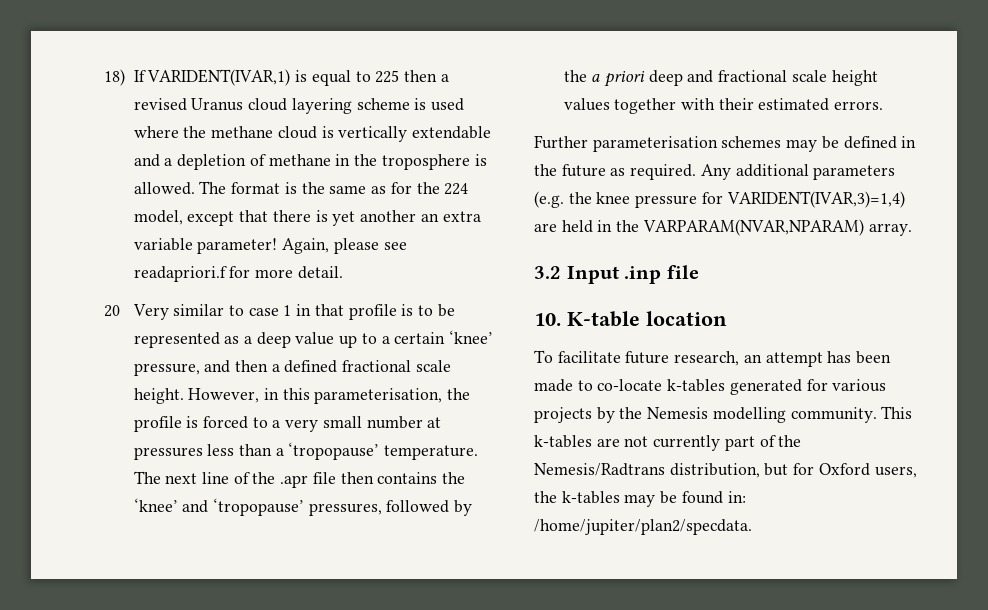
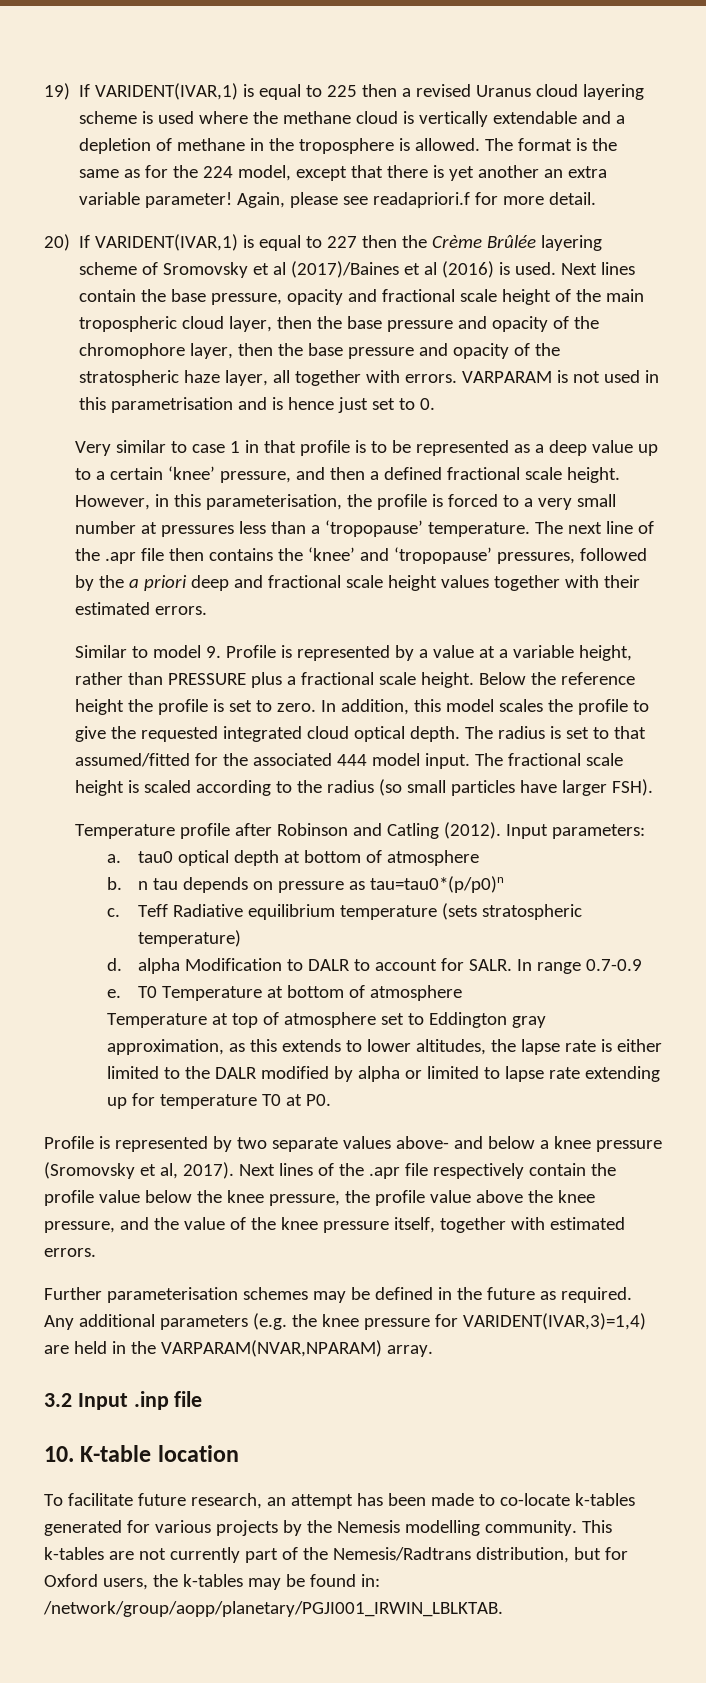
[104,69,125,86] 18) -> [44,83,70,100] 19)
[104,305,120,317] 20 -> [44,234,603,251] [79,261,636,278] [79,289,645,305] [79,316,600,332] [79,343,561,359] [79,370,660,386] [79,397,436,413] 20) If VARIDENT(IVAR,1) is equal to 227 then the Crème Brûlée layering scheme of Sromovsky et al (2017)/Baines et al (2016) is used. Next lines contain the base pressure, opacity and fractional scale height of the main tropospheric cloud layer, then the base pressure and opacity of the chromophore layer, then the base pressure and opacity of the stratospheric haze layer, all together with errors. VARPARAM is not used in this parametrisation and is hence just set to 0. //
(884, 105) none -> [75,645,633,661] [75,672,636,688] [75,699,650,715] [75,726,647,742] [75,753,624,769] [75,779,654,796] [75,822,646,839] [106,850,479,866] [106,876,504,893] [106,903,582,920] [137,930,241,947] [106,958,642,974] [106,985,462,1001] [106,1012,546,1028] [106,1039,662,1055] [106,1066,660,1082] [106,1093,331,1109] [44,1136,662,1152] [44,1162,616,1179] [44,1190,595,1206] [44,1217,625,1233] [44,1248,96,1257] // Similar to model 9. Profile is represented by a value at a variable height, rather than PRESSURE plus a fractional scale height. Below the reference height the profile is set to zero. In addition, this model scales the profile to give the requested integrated cloud optical depth. The radius is set to that assumed/fitted for the associated 444 model input. The fractional scale height is scaled according to the radius (so small particles have larger FSH). // Temperature profile after Robinson and Catling (2012). Input parameters: // a. tau0 optical depth at bottom of atmosphere // b. n tau depends on pressure as tau=tau0*(p/p0)n // c. Teff Radiative equilibrium temperature (sets stratospheric temperature) // d. alpha Modification to DALR to account for SALR. In range 0.7-0.9 // e. T0 Temperature at bottom of atmosphere // Temperature at top of atmosphere set to Eddington gray approximation, as this extends to lower altitudes, the lapse rate is either limited to the DALR modified by alpha or limited to lapse rate extending up for temperature T0 at P0. // Profile is represented by two separate values above- and below a knee pressure (Sromovsky et al, 2017). Next lines of the .apr file respectively contain the profile value below the knee pressure, the profile value above the knee pressure, and the value of the knee pressure itself, together with estimated errors.
[534,519,752,535] /home/jupiter/plan2/specdata. -> [43,1601,503,1617] /network/group/aopp/planetary/PGJI001_IRWIN_LBLKTAB.

